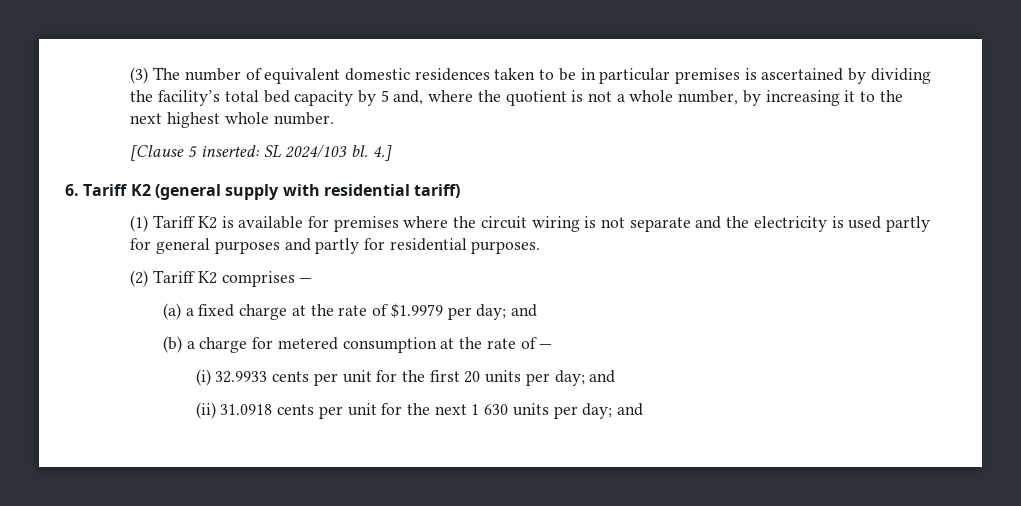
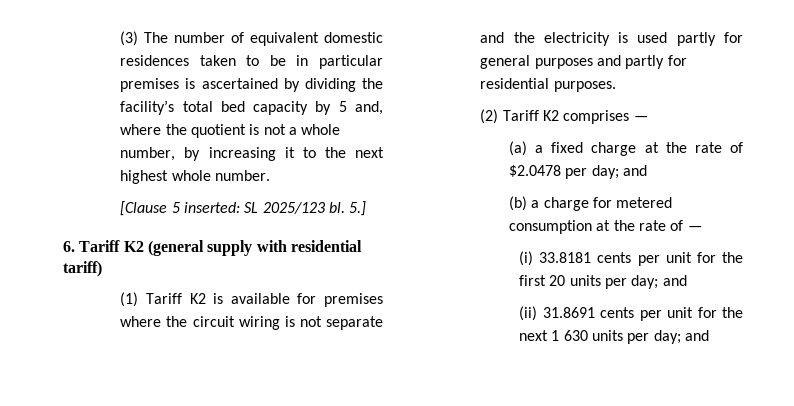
[285,144,392,161] 2024/103 bl. 4.] -> [262,201,367,216] 2025/123 bl. 5.]
[390,303,443,318] $1.9979 -> [508,165,561,177] $2.0478
[215,371,268,383] 32.9933 -> [539,252,592,263] 33.8181
[220,404,273,415] 31.0918 -> [542,307,595,318] 31.8691

